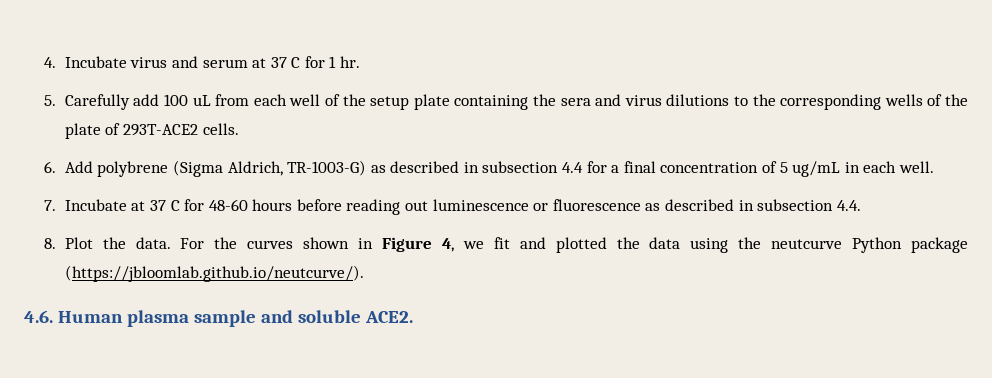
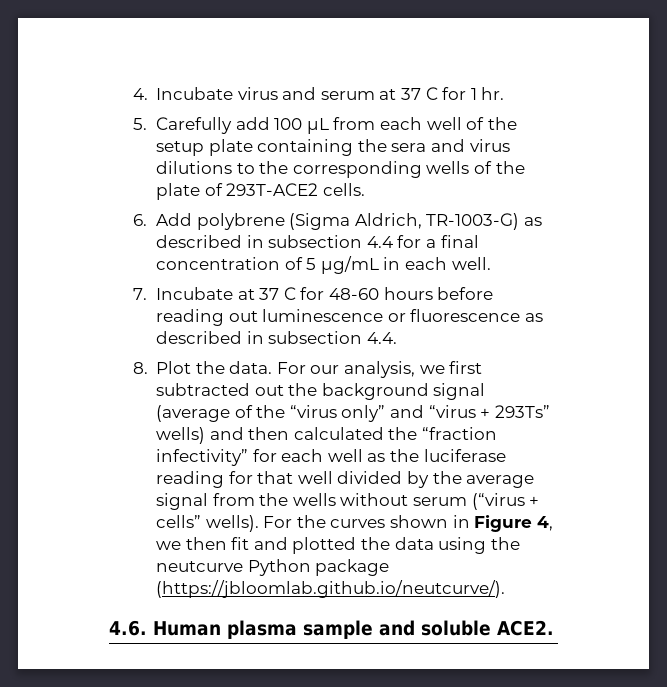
[192,95,211,106] uL -> [306,118,329,134] μL
[792,161,841,177] ug/mL -> [320,256,379,274] μg/mL
(205, 243) none -> [310,361,483,378] [156,383,486,400] [156,405,550,422] [156,427,497,444] [156,449,506,466] [156,471,535,488] [156,493,540,510] [156,515,293,532] our analysis, we first subtracted out the background signal (average of the “virus only” and “virus + 293Ts” wells) and then calculated the “fraction infectivity” for each well as the luciferase reading for that well divided by the average signal from the wells without serum (“virus + cells” wells). For
(484, 245) none -> [185,537,227,550] then

